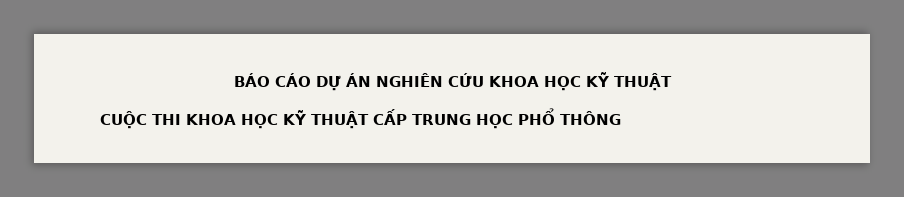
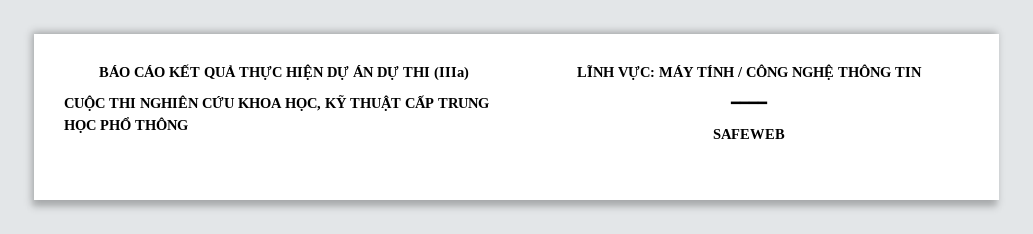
[315,72,672,91] [100,111,278,129] DỰ ÁN NGHIÊN CỨU KHOA HỌC KỸ THUẬT // CUỘC THI KHOA HỌC -> [169,64,469,81] [64,95,321,111] KẾT QUẢ THỰC HIỆN DỰ ÁN DỰ THI (IIIa) // CUỘC THI NGHIÊN CỨU KHOA HỌC,
(621, 118) none -> [577,64,922,80] [730,101,768,108] [713,129,785,139] // LĨNH VỰC: MÁY TÍNH / CÔNG NGHỆ THÔNG TIN // ━━━━ // SAFEWEB

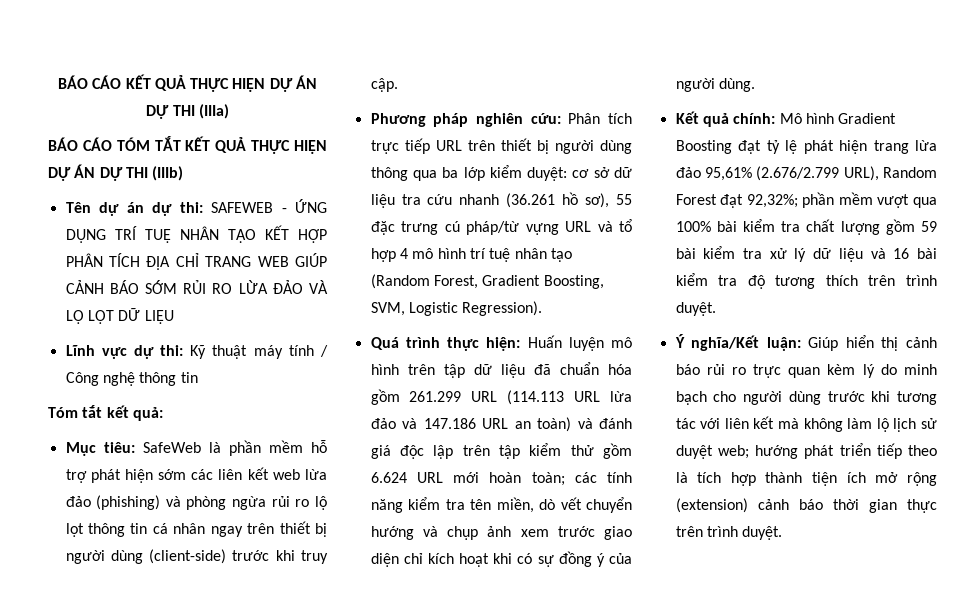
[64,95,489,111] [64,117,188,133] [577,64,922,80] [730,101,768,108] [713,129,785,139] CUỘC THI NGHIÊN CỨU KHOA HỌC, KỸ THUẬT CẤP TRUNG HỌC PHỔ THÔNG // LĨNH VỰC: MÁY TÍNH / CÔNG NGHỆ THÔNG TIN // ━━━━ // SAFEWEB -> [48,136,327,154] [48,164,184,181] [65,199,327,216] [65,225,327,243] [65,253,327,270] [65,280,328,294] [65,308,174,324] [65,345,329,359] [65,372,198,386] [48,405,163,421] [65,440,327,456] [65,467,328,483] [65,495,327,510] [65,521,328,537] [65,549,328,564] [370,78,398,92] [370,113,632,127] [370,138,632,154] [370,165,632,181] [370,192,632,208] [370,219,632,235] [370,248,572,262] [370,274,604,289] [370,301,543,316] [370,335,632,351] [370,362,632,378] [370,389,632,405] [370,417,632,432] [370,443,632,459] [370,472,632,486] [370,497,632,513] [370,526,632,540] [370,551,632,567] [675,78,755,92] [675,111,897,127] [675,140,937,154] [675,166,937,181] [675,192,937,208] [675,219,937,235] [675,246,937,262] [675,273,937,289] [675,302,716,316] [674,334,937,351] [675,364,937,378] [675,391,937,405] [675,416,937,432] [675,443,937,459] [675,472,937,486] [675,498,937,513] [675,526,783,540] BÁO CÁO TÓM TẮT KẾT QUẢ THỰC HIỆN DỰ ÁN DỰ THI (IIIb) // Tên dự án dự thi: SAFEWEB - ỨNG DỤNG TRÍ TUỆ NHÂN TẠO KẾT HỢP PHÂN TÍCH ĐỊA CHỈ TRANG WEB GIÚP CẢNH BÁO SỚM RỦI RO LỪA ĐẢO VÀ LỘ LỌT DỮ LIỆU // Lĩnh vực dự thi: Kỹ thuật máy tính / Công nghệ thông tin // Tóm tắt kết quả: // Mục tiêu: SafeWeb là phần mềm hỗ trợ phát hiện sớm các liên kết web lừa đảo (phishing) và phòng ngừa rủi ro lộ lọt thông tin cá nhân ngay trên thiết bị người dùng (client-side) trước khi truy cập. // Phương pháp nghiên cứu: Phân tích trực tiếp URL trên thiết bị người dùng thông qua ba lớp kiểm duyệt: cơ sở dữ liệu tra cứu nhanh (36.261 hồ sơ), 55 đặc trưng cú pháp/từ vựng URL và tổ hợp 4 mô hình trí tuệ nhân tạo (Random Forest, Gradient Boosting, SVM, Logistic Regression). // Quá trình thực hiện: Huấn luyện mô hình trên tập dữ liệu đã chuẩn hóa gồm 261.299 URL (114.113 URL lừa đảo và 147.186 URL an toàn) và đánh giá độc lập trên tập kiểm thử gồm 6.624 URL mới hoàn toàn; các tính năng kiểm tra tên miền, dò vết chuyển hướng và chụp ảnh xem trước giao diện chỉ kích hoạt khi có sự đồng ý của người dùng. // Kết quả chính: Mô hình Gradient Boosting đạt tỷ lệ phát hiện trang lừa đảo 95,61% (2.676/2.799 URL), Random Forest đạt 92,32%; phần mềm vượt qua 100% bài kiểm tra chất lượng gồm 59 bài kiểm tra xử lý dữ liệu và 16 bài kiểm tra độ tương thích trên trình duyệt. // Ý nghĩa/Kết luận: Giúp hiển thị cảnh báo rủi ro trực quan kèm lý do minh bạch cho người dùng trước khi tương tác với liên kết mà không làm lộ lịch sử duyệt web; hướng phát triển tiếp theo là tích hợp thành tiện ích mở rộng (extension) cảnh báo thời gian thực trên trình duyệt.

